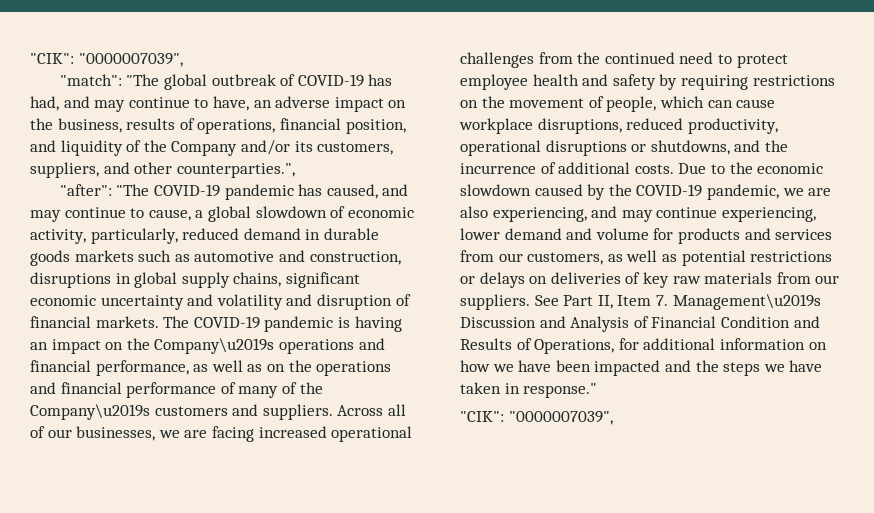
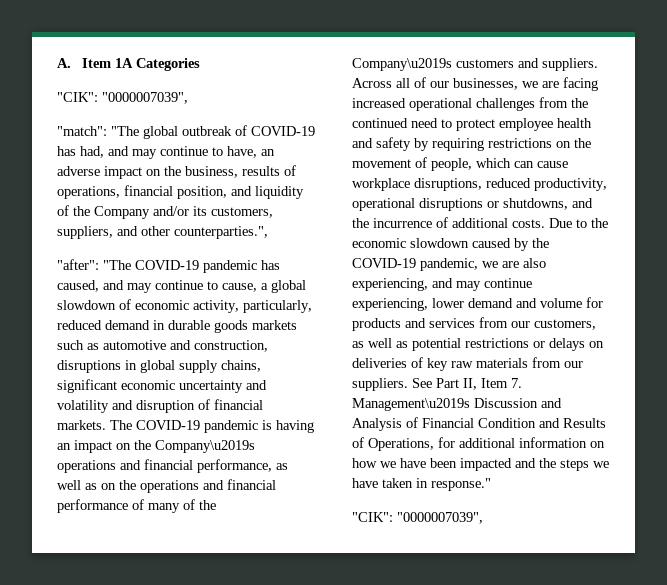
(30, 58) none -> [57,58,200,71] A. Item 1A Categories //

